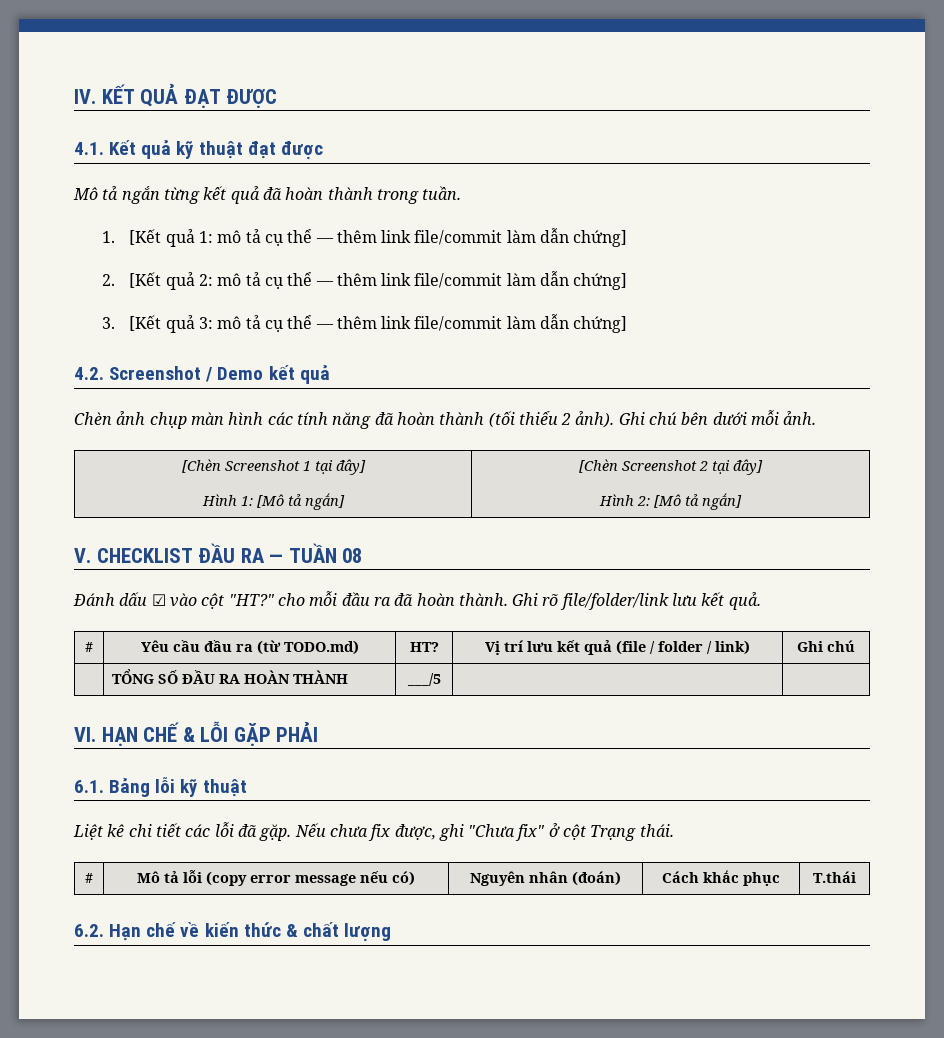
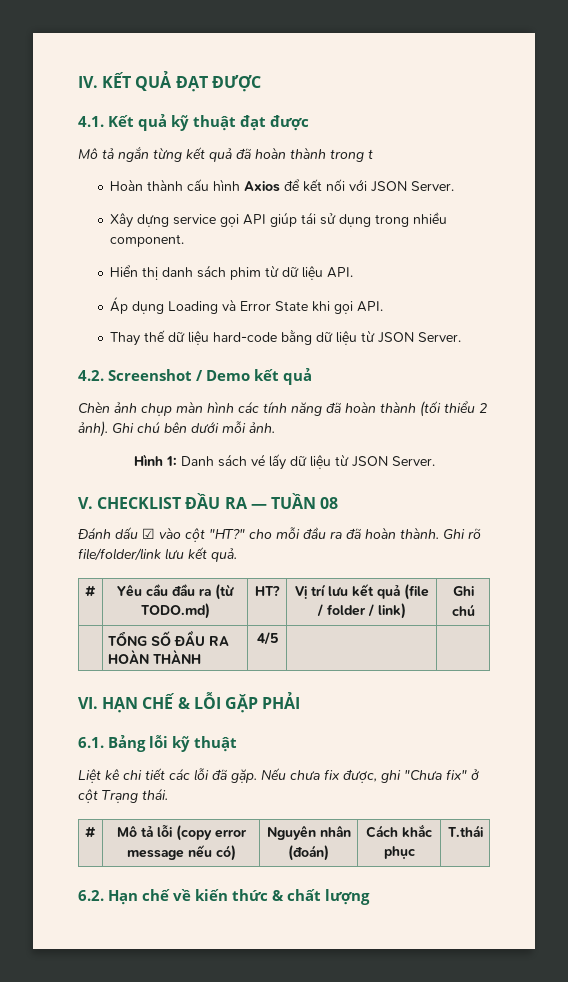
[422,186,462,200] [101,228,628,247] [101,271,628,290] [101,314,628,333] tuần. // 1. [Kết quả 1: mô tả cụ thể — thêm link file/commit làm dẫn chứng] // 2. [Kết quả 2: mô tả cụ thể — thêm link file/commit làm dẫn chứng] // 3. [Kết quả 3: mô tả cụ thể — thêm link file/commit làm dẫn chứng] -> [368,149,373,159] [110,179,455,192] [110,212,448,228] [110,234,185,247] [110,265,354,280] [110,297,384,314] [110,329,462,346] t // Hoàn thành cấu hình Axios để kết nối với JSON Server. // Xây dựng service gọi API giúp tái sử dụng trong nhiều component. // Hiển thị danh sách phim từ dữ liệu API. // Áp dụng Loading và Error State khi gọi API. // Thay thế dữ liệu hard-code bằng dữ liệu từ JSON Server.
[181,459,366,475] [201,493,345,510] [579,459,763,475] [599,493,742,510] // [Chèn Screenshot 1 tại đây] // Hình 1: [Mô tả ngắn] | [Chèn Screenshot 2 tại đây] // Hình 2: [Mô tả ngắn] -> [133,454,435,470] // Hình 1: Danh sách vé lấy dữ liệu từ JSON Server.
[406,673,441,686] ___/5 -> [256,632,278,645] 4/5

